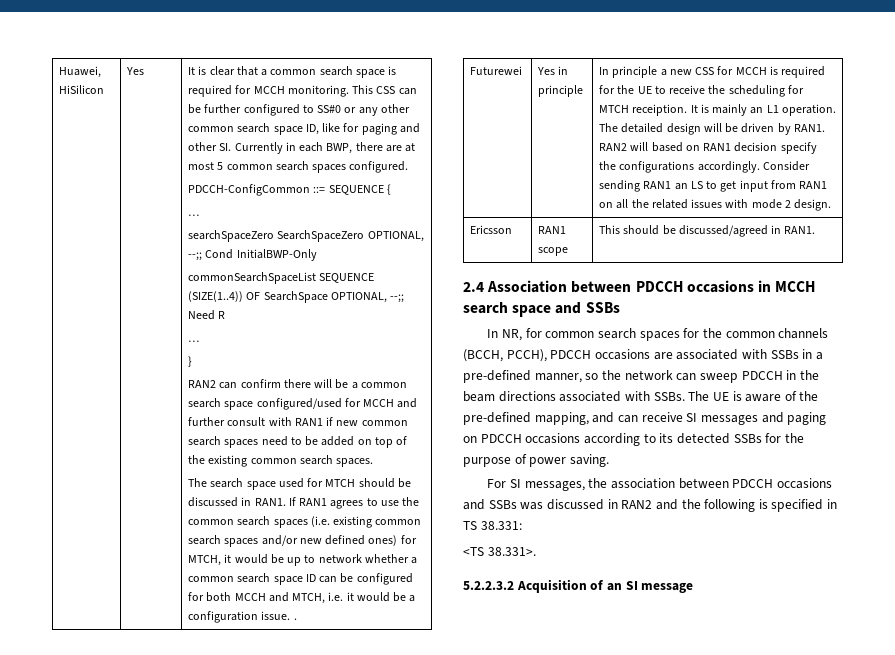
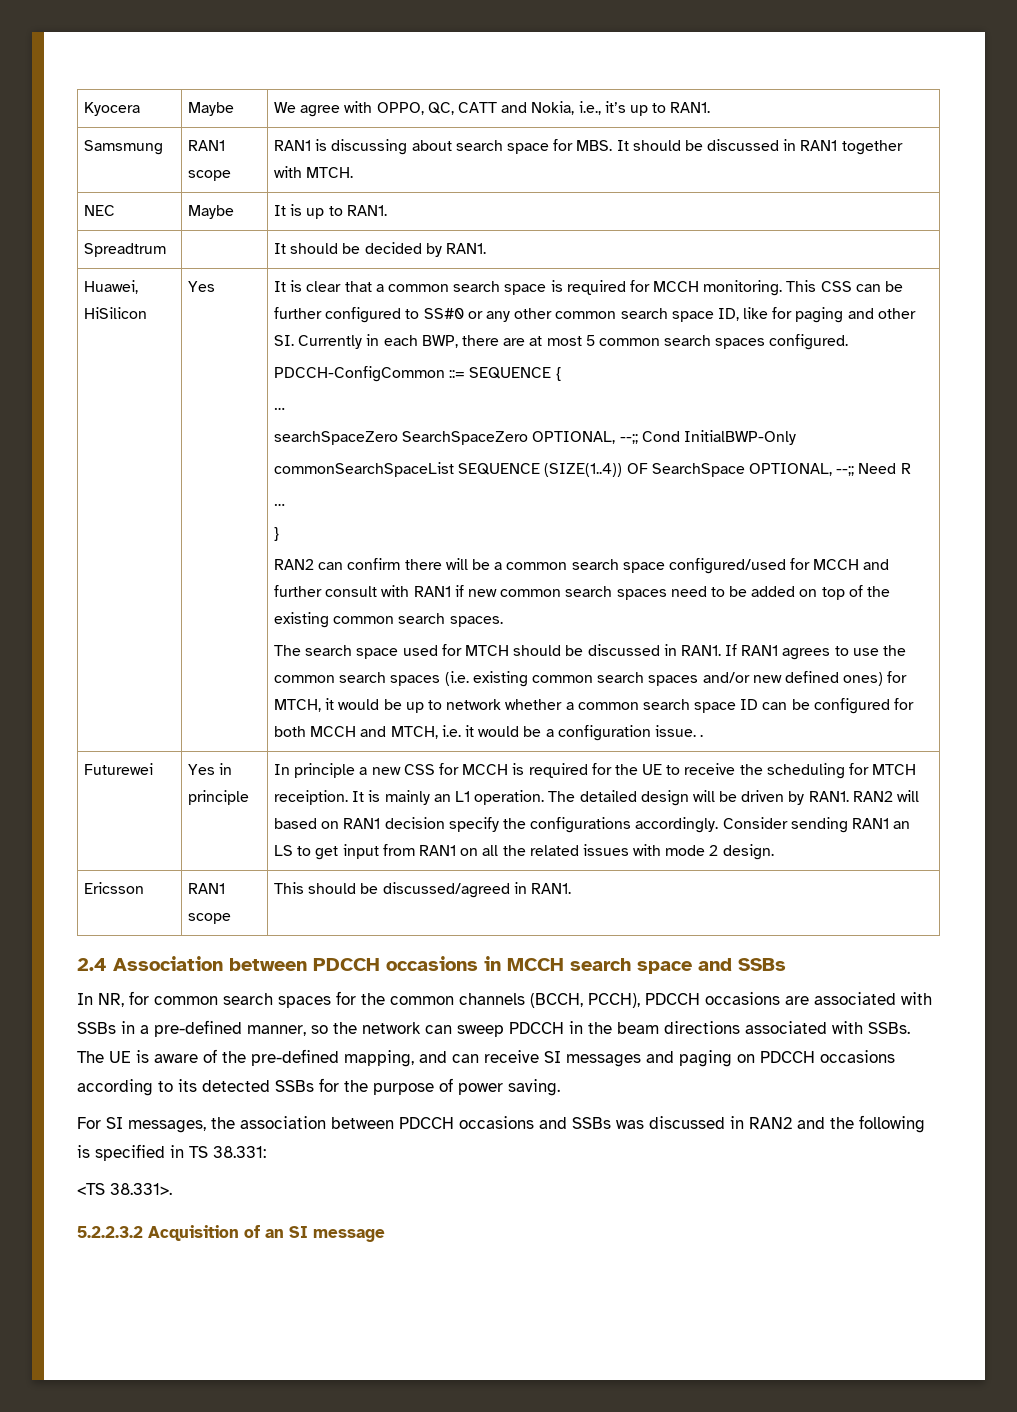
(59, 72) none -> [84,102,141,116] [188,102,235,116] [274,101,711,117] [84,140,164,155] [188,140,226,151] [188,170,232,181] [274,139,903,155] [274,166,354,178] [84,205,116,216] [188,205,235,219] [274,204,387,219] [84,243,167,257] [274,242,487,257] Kyocera | Maybe | We agree with OPPO, QC, CATT and Nokia, i.e., it’s up to RAN1. // Samsmung | RAN1 scope | RAN1 is discussing about search space for MBS. It should be discussed in RAN1 together with MTCH. // NEC | Maybe | It is up to RAN1. // Spreadtrum | | It should be decided by RAN1. //

